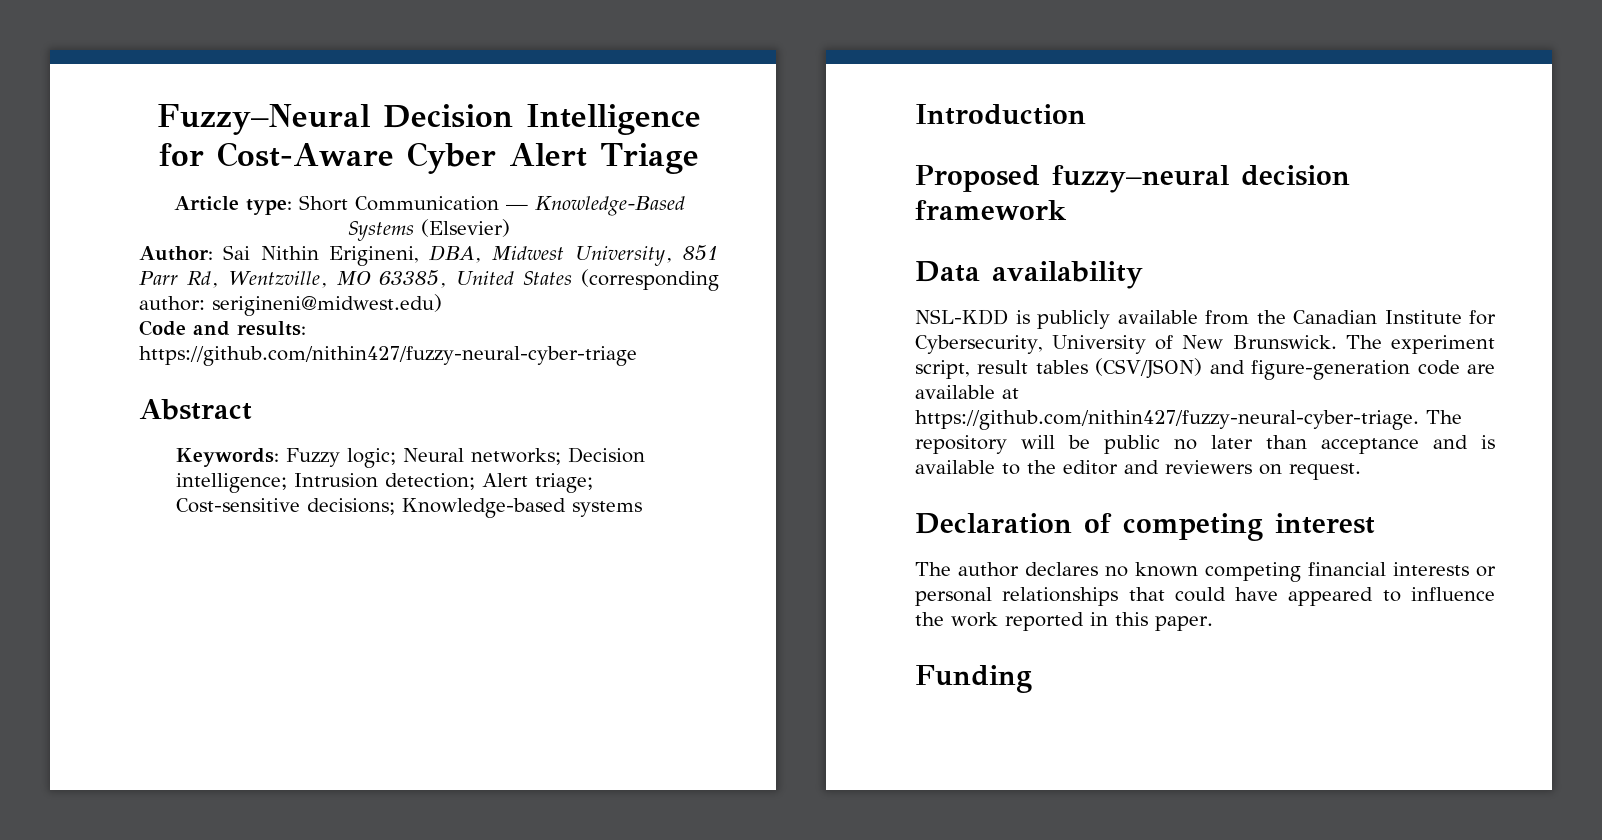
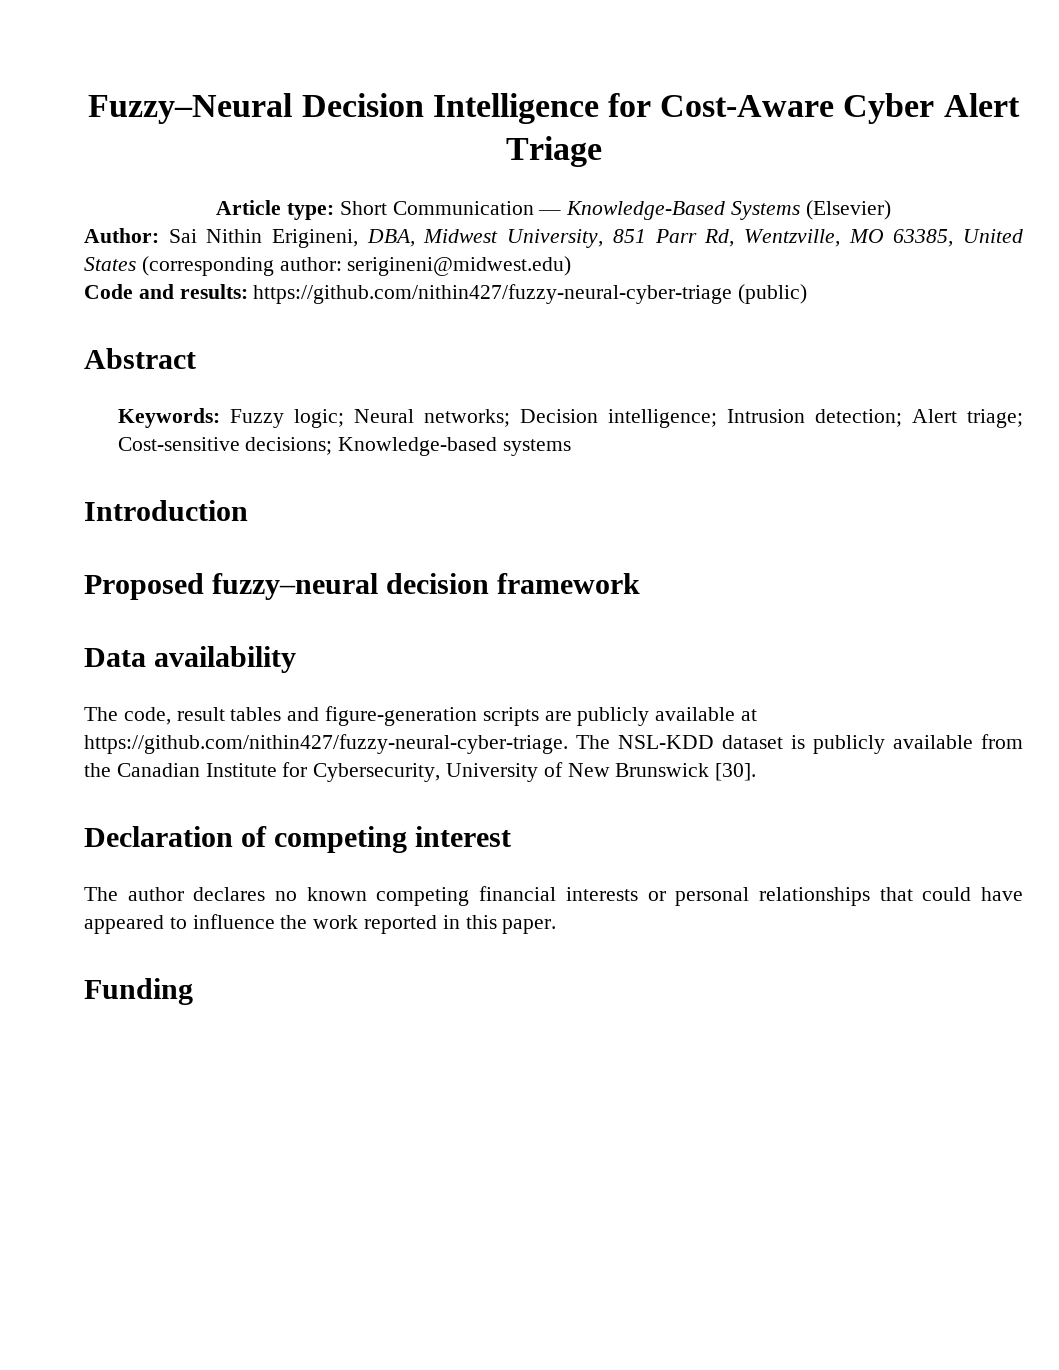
(637, 356) none -> [738,284,808,304] (public)
[915,309,1008,325] NSL-KDD -> [84,706,758,726] [84,734,783,754] The code, result tables and figure-generation scripts are publicly available at https://github.com/nithin427/fuzzy-neural-cyber-triage. The NSL-KDD dataset
[1232,335,1495,354] [915,358,1495,380] [915,385,1019,399] [915,410,1462,430] [915,435,1495,454] [915,460,1361,480] Brunswick. The experiment script, result tables (CSV/JSON) and figure-generation code are available at https://github.com/nithin427/fuzzy-neural-cyber-triage. The repository will be public no later than acceptance and is available to the editor and reviewers on request. -> [615,763,757,781] Brunswick [30].

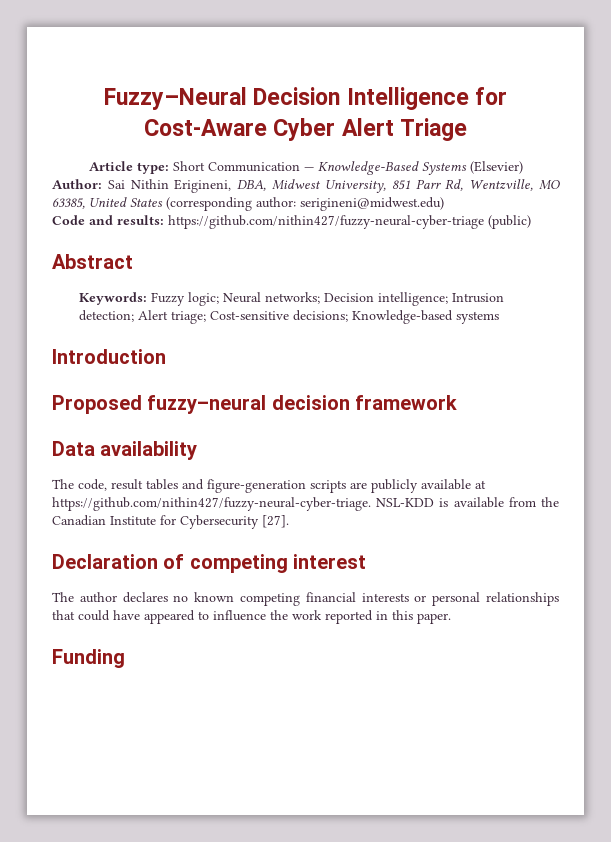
[576,735,885,754] The NSL-KDD dataset is publicly -> [376,498,449,507] NSL-KDD is
[313,762,757,782] Cybersecurity, University of New Brunswick [30]. -> [180,515,289,529] Cybersecurity [27].

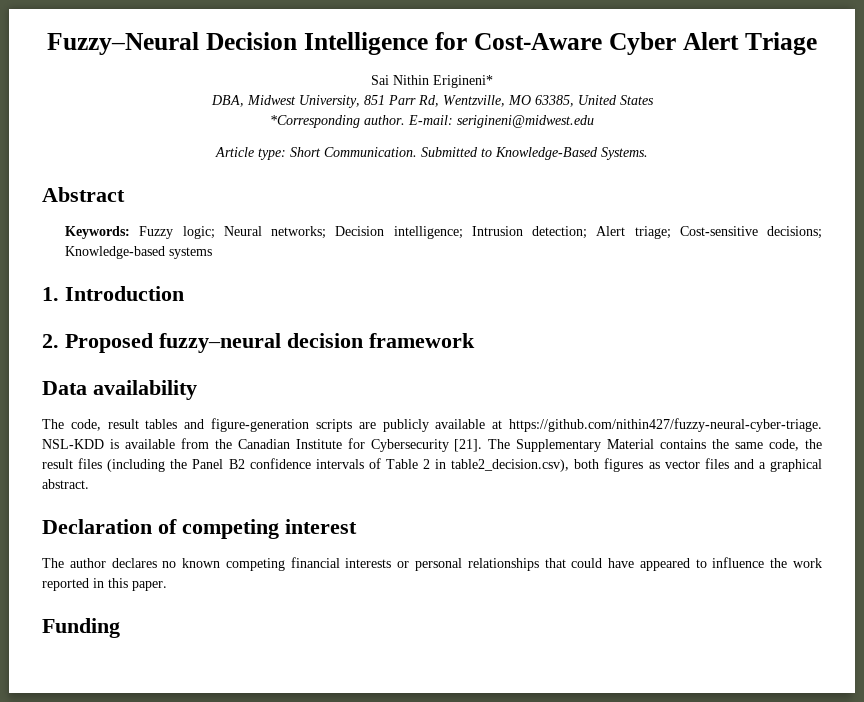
[88,161,523,175] [52,179,102,189] Article type: Short Communication — Knowledge-Based Systems (Elsevier) // Author: -> (817, 43) none
[174,179,232,193] Erigineni, -> [433,75,493,88] Erigineni* //
[166,197,444,211] [52,215,531,229] (corresponding author: serigineni@midwest.edu) // Code and results: https://github.com/nithin427/fuzzy-neural-cyber-triage (public) -> [270,115,594,128] [215,147,648,160] // *Corresponding author. E-mail: serigineni@midwest.edu // Article type: Short Communication. Submitted to Knowledge-Based Systems.
(499, 317) none -> [42,287,59,301] 1.
(166, 356) none -> [42,334,59,348] 2.
[262,515,289,528] [27]. -> [454,439,823,452] [42,458,823,472] [42,479,89,489] [21]. The Supplementary Material contains the same code, the result files (including the Panel B2 confidence intervals of Table 2 in table2_decision.csv), both figures as vector files and a graphical abstract.

